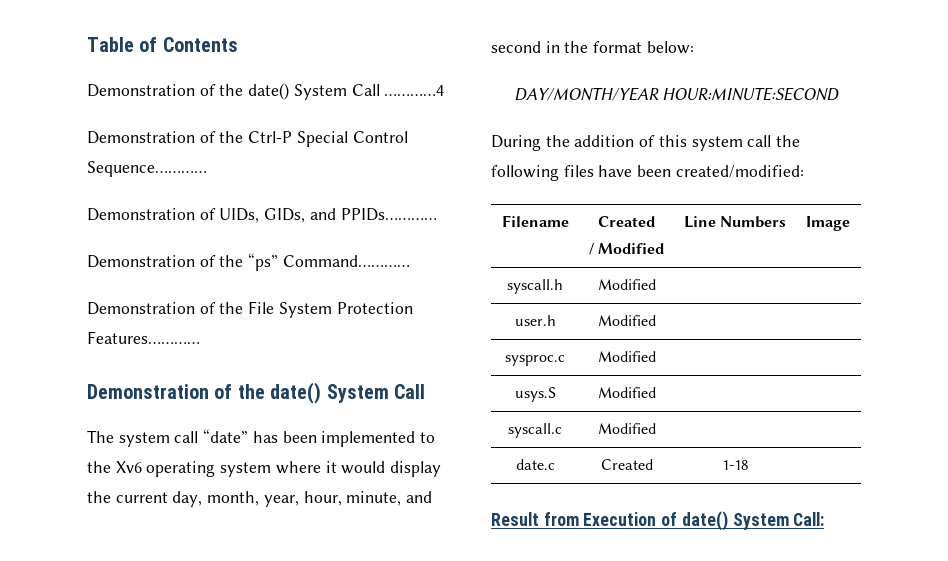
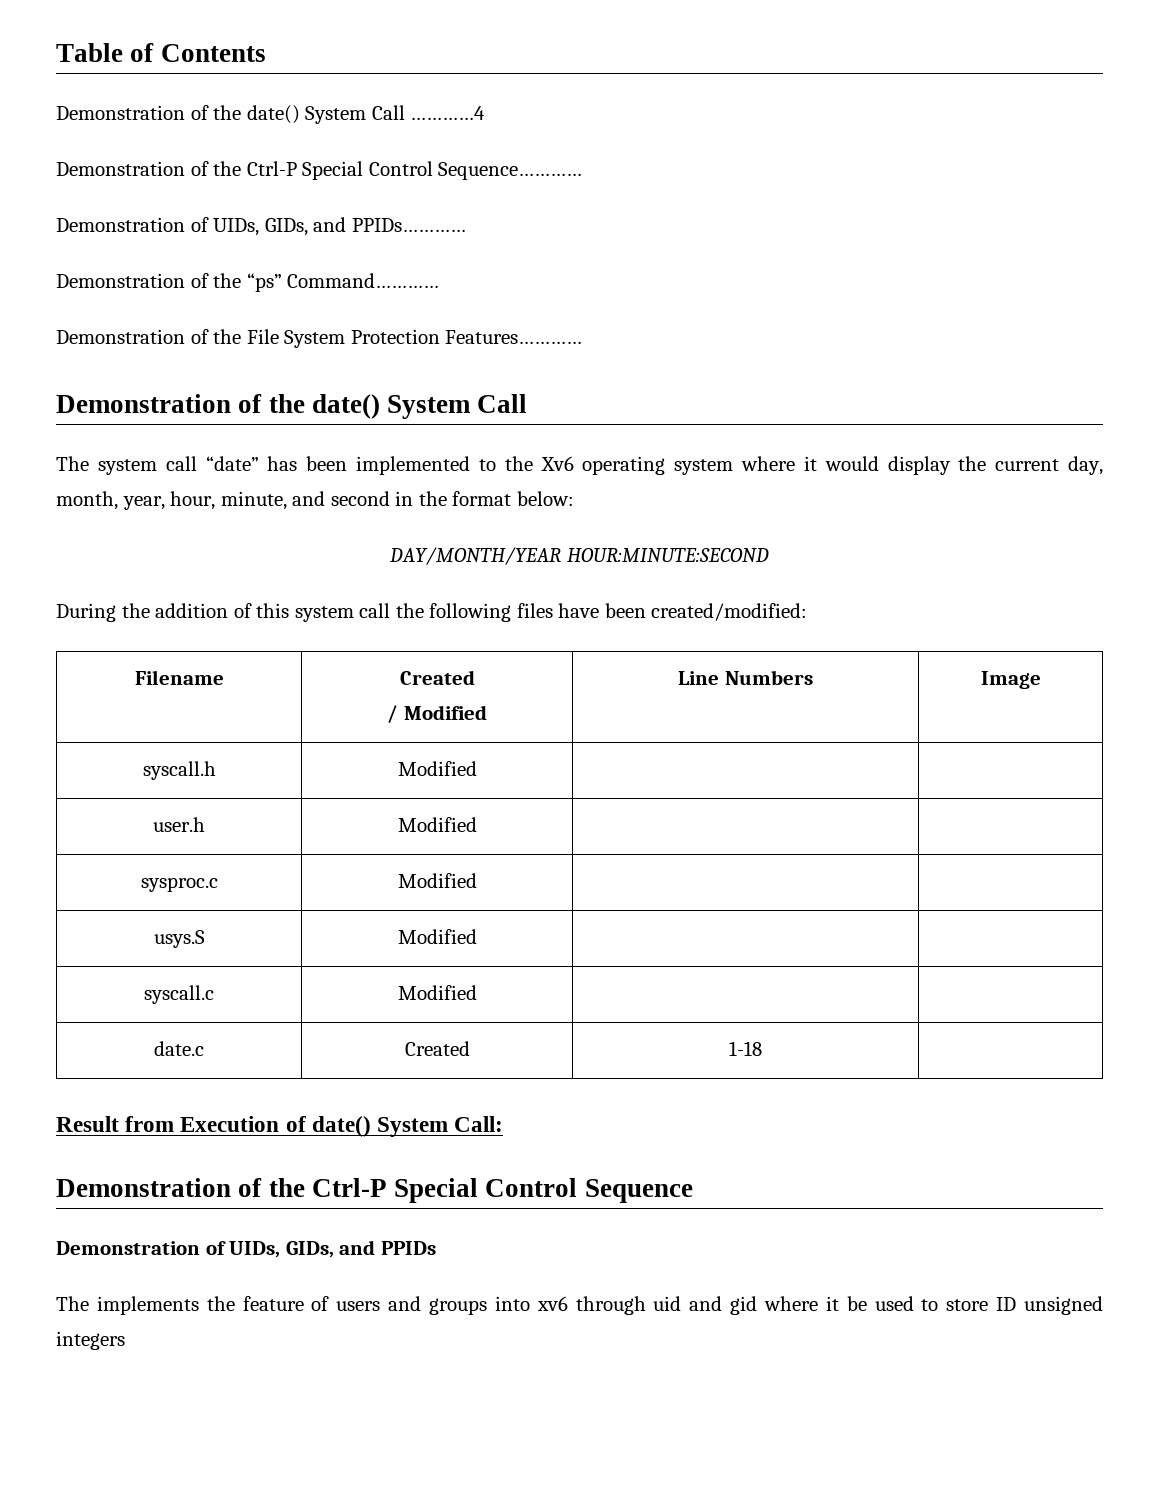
(825, 519) none -> [56,1178,693,1203] [56,1240,436,1258] [56,1296,1104,1315] [56,1331,125,1350] // Demonstration of the Ctrl-P Special Control Sequence // Demonstration of UIDs, GIDs, and PPIDs // The implements the feature of users and groups into xv6 through uid and gid where it be used to store ID unsigned integers

